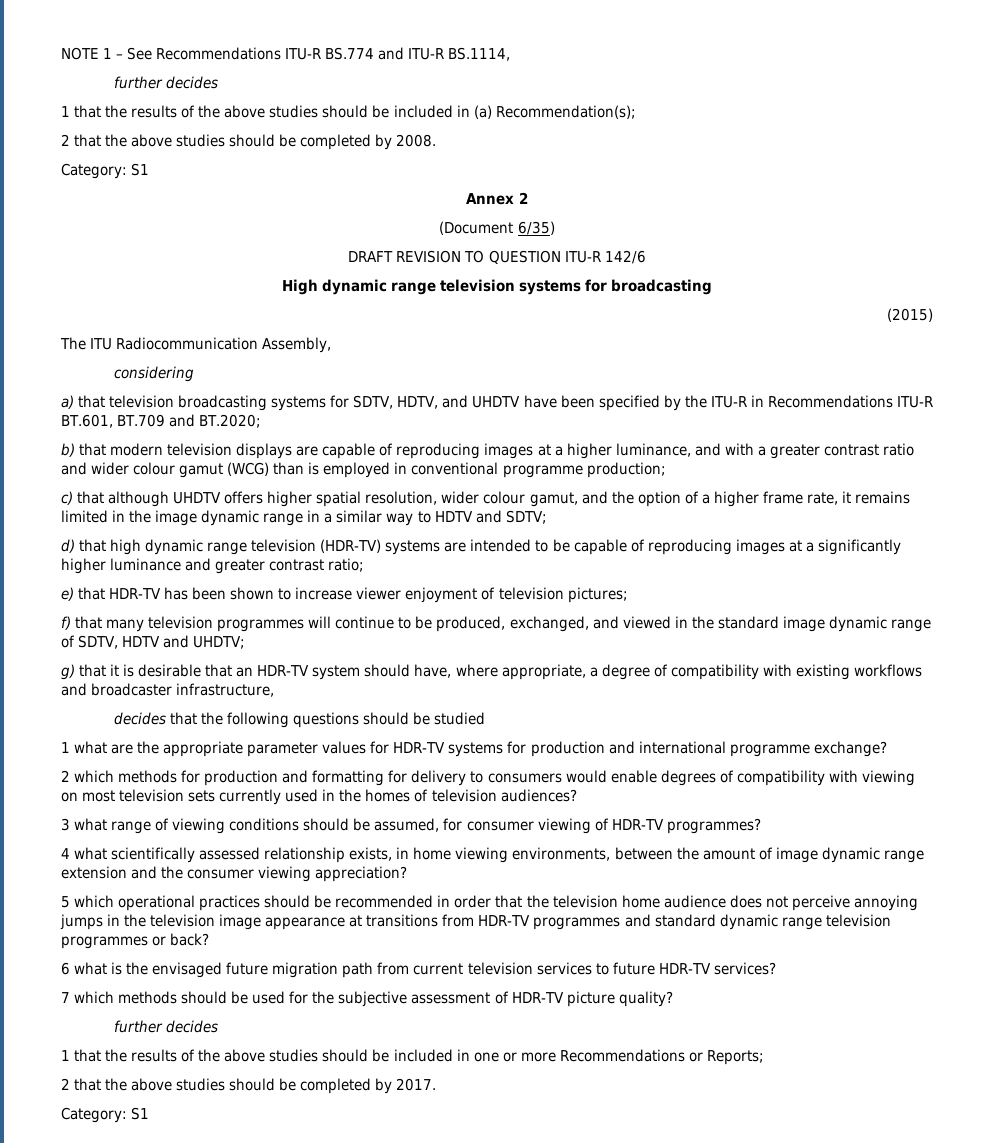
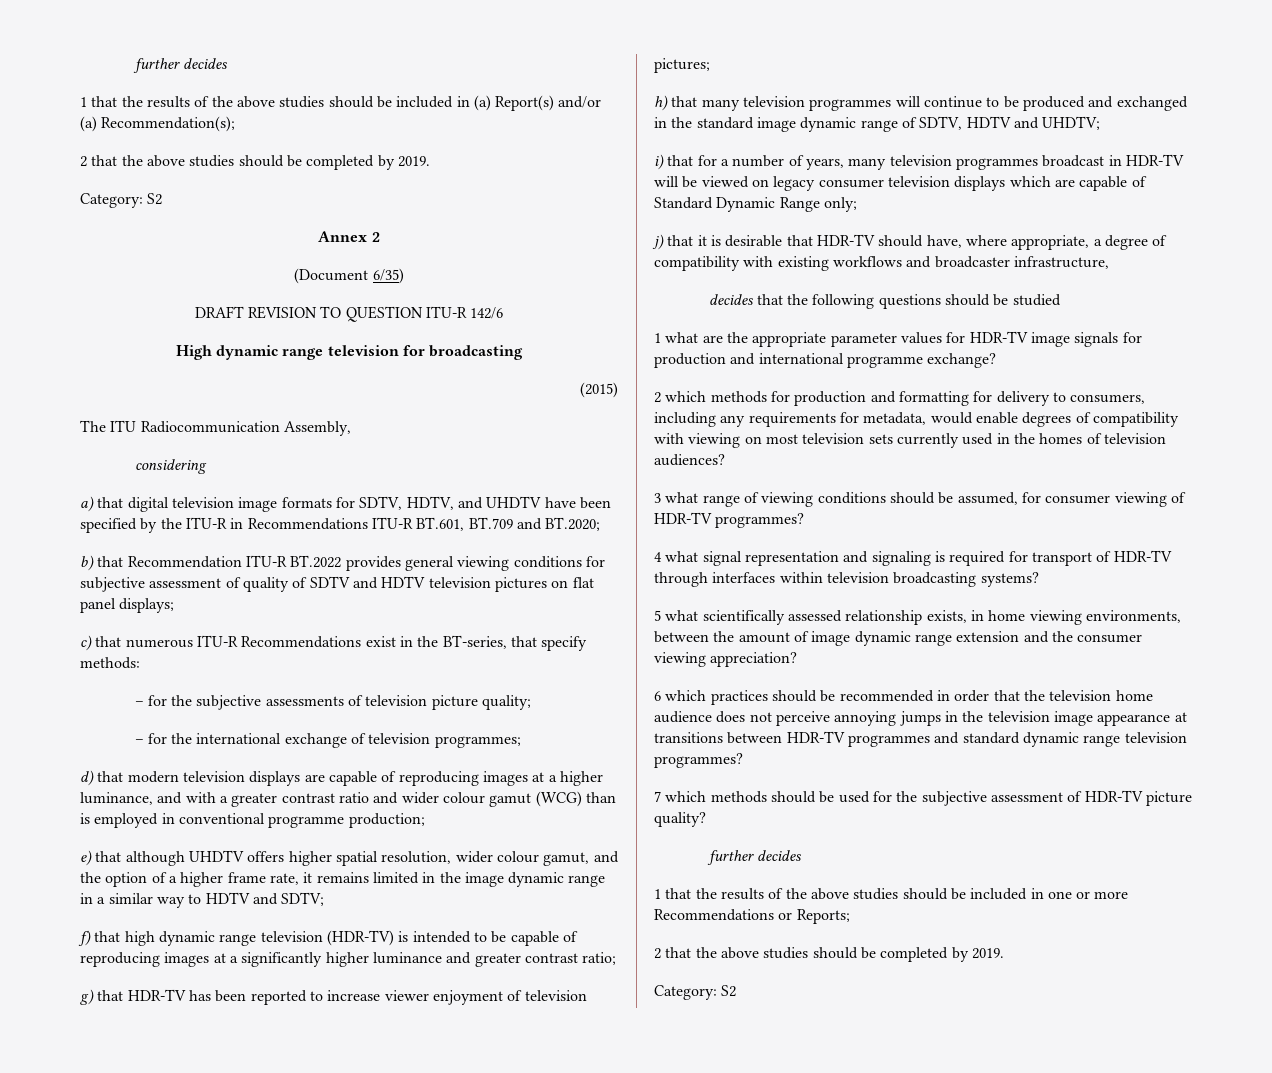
[61,47,511,61] NOTE 1 – See Recommendations ITU-R BS.774 and ITU-R BS.1114, // -> (132, 65) none
(492, 112) none -> [495,95,602,111] [80,116,97,132] Report(s) and/or (a)
[396,134,437,147] [61,163,150,179] 2008. // Category: S1 -> [397,156,430,167] [80,193,163,208] 2019. // Category: S2
[519,280,582,295] systems -> (399, 350) none
[109,395,327,411] television broadcasting systems -> [127,497,332,512] digital television image formats
(107, 449) none -> [127,555,605,571] [80,576,594,592] [80,598,175,613] [80,635,588,651] [80,657,140,669] [134,695,532,710] [134,733,521,748] [80,770,124,786] Recommendation ITU-R BT.2022 provides general viewing conditions for subjective assessment of quality of SDTV and HDTV television pictures on flat panel displays; // c) that numerous ITU-R Recommendations exist in the BT-series, that specify methods: // – for the subjective assessments of television picture quality; // – for the international exchange of television programmes; // d) that
[61,491,73,505] c) -> [80,850,92,866] e)
[61,539,75,553] d) -> [78,930,91,946] f)
[385,540,467,555] systems are -> [398,931,409,942] is
[61,587,74,601] e) -> [80,989,94,1005] g)
[230,587,275,600] shown -> [250,990,307,1005] reported
[61,616,71,630] f) -> [654,95,668,111] h)
[436,616,671,632] produced, exchanged, and viewed -> [1022,96,1188,111] produced and exchanged
[61,664,75,680] g) -> [654,154,1184,170] [654,176,1147,191] [654,197,857,212] [652,234,664,250] i) that for a number of years, many television programmes broadcast in HDR-TV will be viewed on legacy consumer television displays which are capable of Standard Dynamic Range only; // j)
[236,665,361,680] an HDR-TV system -> [816,234,875,246] HDR-TV
[448,742,504,757] systems -> [1030,332,1119,347] image signals
[487,773,562,783] consumers -> [1070,394,1146,404] [654,412,927,427] consumers, including any requirements for metadata,
(108, 853) none -> [702,550,1172,566] [654,572,1039,587] [654,610,699,621] signal representation and signaling is required for transport of HDR-TV through interfaces within television broadcasting systems? // 5 what
[61,895,196,911] 5 which operational -> [654,690,707,701] 6 which
[442,914,475,927] from -> [727,732,783,744] between
[61,933,210,949] [61,962,776,978] programmes or back? // 6 what is the envisaged future migration path from current television services to future HDR-TV services? -> [654,753,743,768] programmes?
[396,1078,437,1091] [61,1107,150,1123] 2017. // Category: S1 -> [971,948,1004,959] [654,985,737,1000] 2019. // Category: S2

